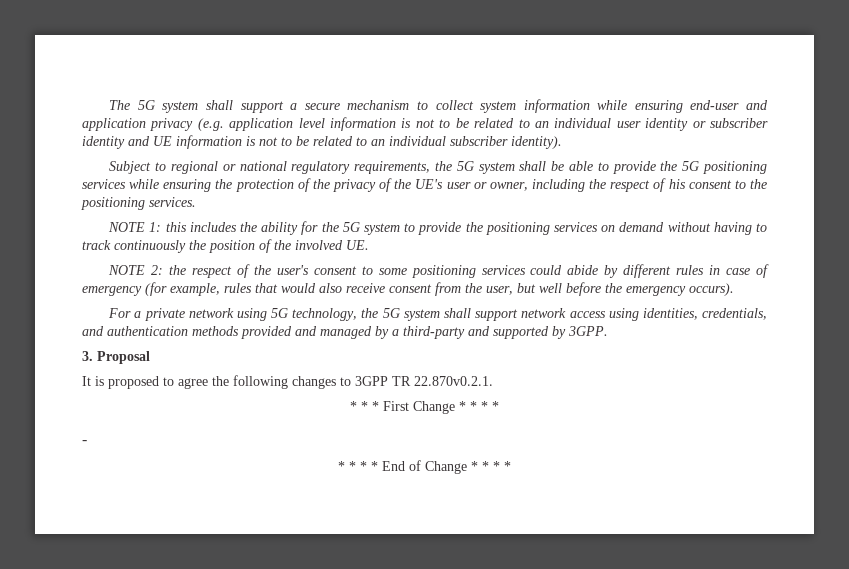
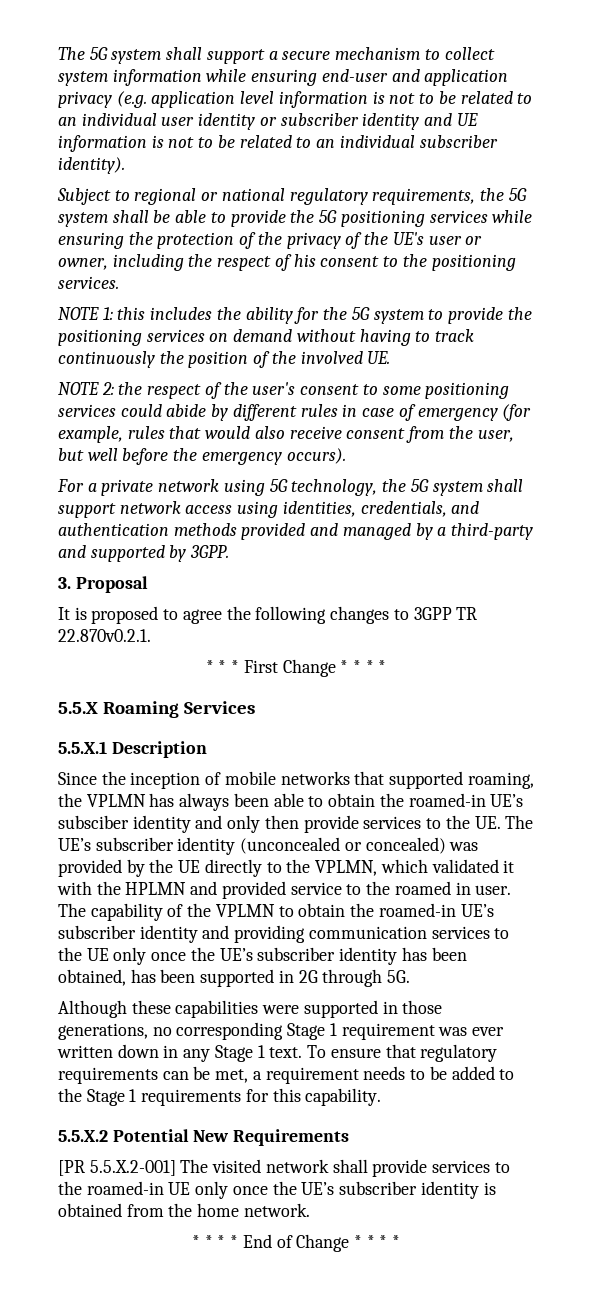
[82,440,87,445] - -> [58,701,256,718] [58,741,207,758] [58,771,534,789] [58,793,524,811] [58,815,534,833] [58,837,479,855] [58,859,515,877] [57,881,512,899] [58,903,494,921] [58,925,510,943] [58,947,467,965] [58,969,411,987] [58,1000,443,1018] [58,1022,505,1040] [57,1044,498,1062] [58,1066,515,1084] [58,1088,382,1106] [58,1129,350,1146] [58,1159,510,1177] [58,1181,496,1199] [58,1203,310,1217] 5.5.X Roaming Services // 5.5.X.1 Description // Since the inception of mobile networks that supported roaming, the VPLMN has always been able to obtain the roamed-in UE’s subsciber identity and only then provide services to the UE. The UE’s subscriber identity (unconcealed or concealed) was provided by the UE directly to the VPLMN, which validated it with the HPLMN and provided service to the roamed in user. The capability of the VPLMN to obtain the roamed-in UE’s subscriber identity and providing communication services to the UE only once the UE’s subscriber identity has been obtained, has been supported in 2G through 5G. // Although these capabilities were supported in those generations, no corresponding Stage 1 requirement was ever written down in any Stage 1 text. To ensure that regulatory requirements can be met, a requirement needs to be added to the Stage 1 requirements for this capability. // 5.5.X.2 Potential New Requirements // [PR 5.5.X.2-001] The visited network shall provide services to the roamed-in UE only once the UE’s subscriber identity is obtained from the home network.

